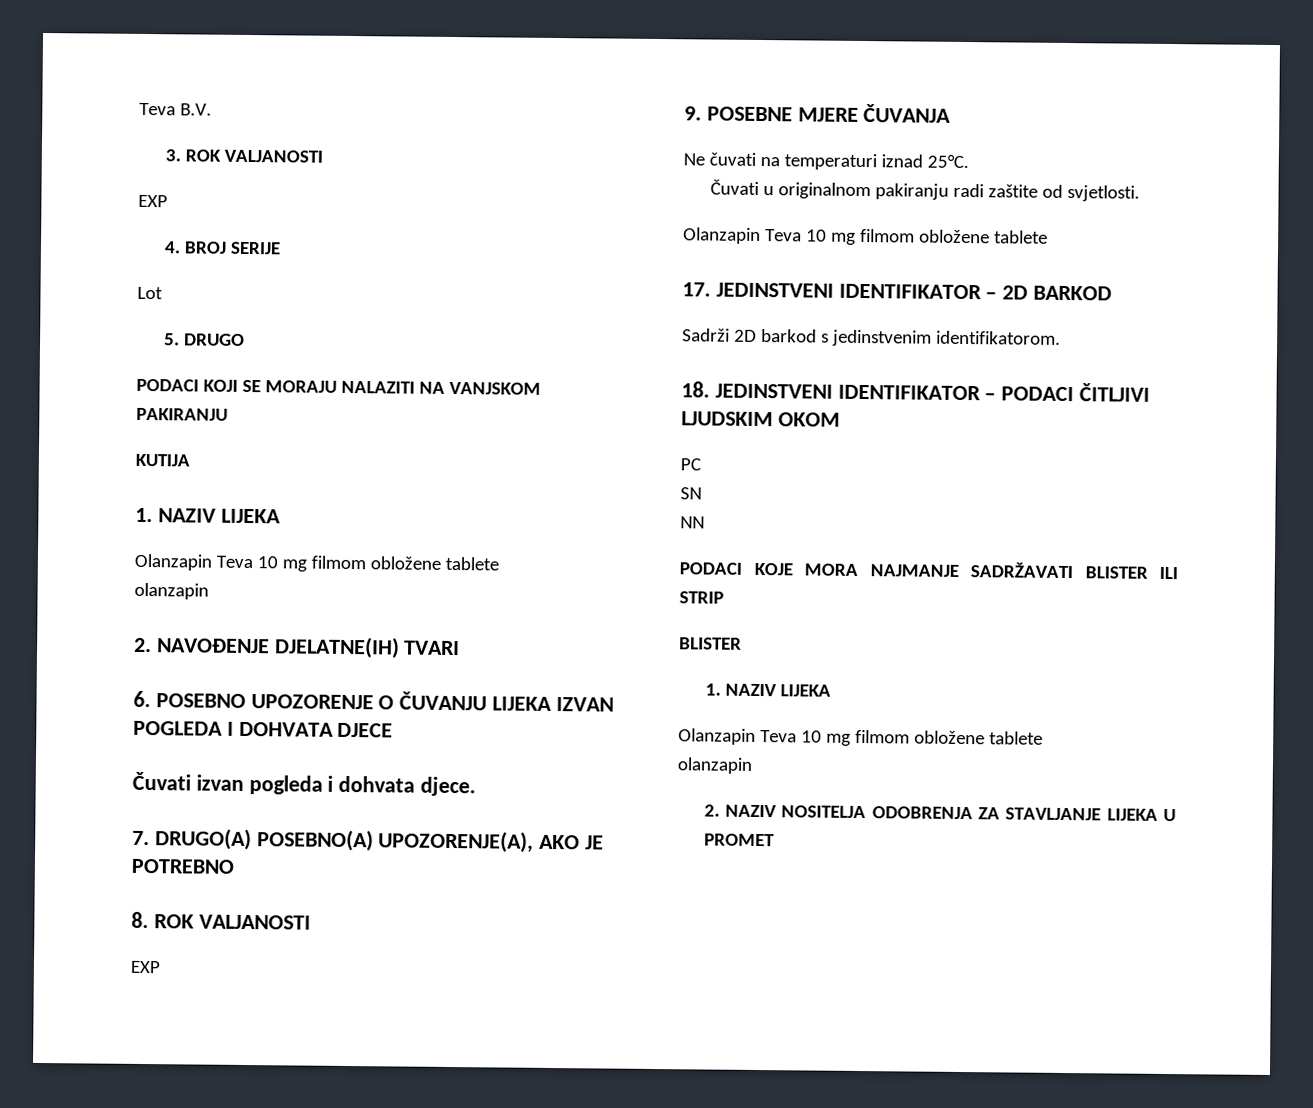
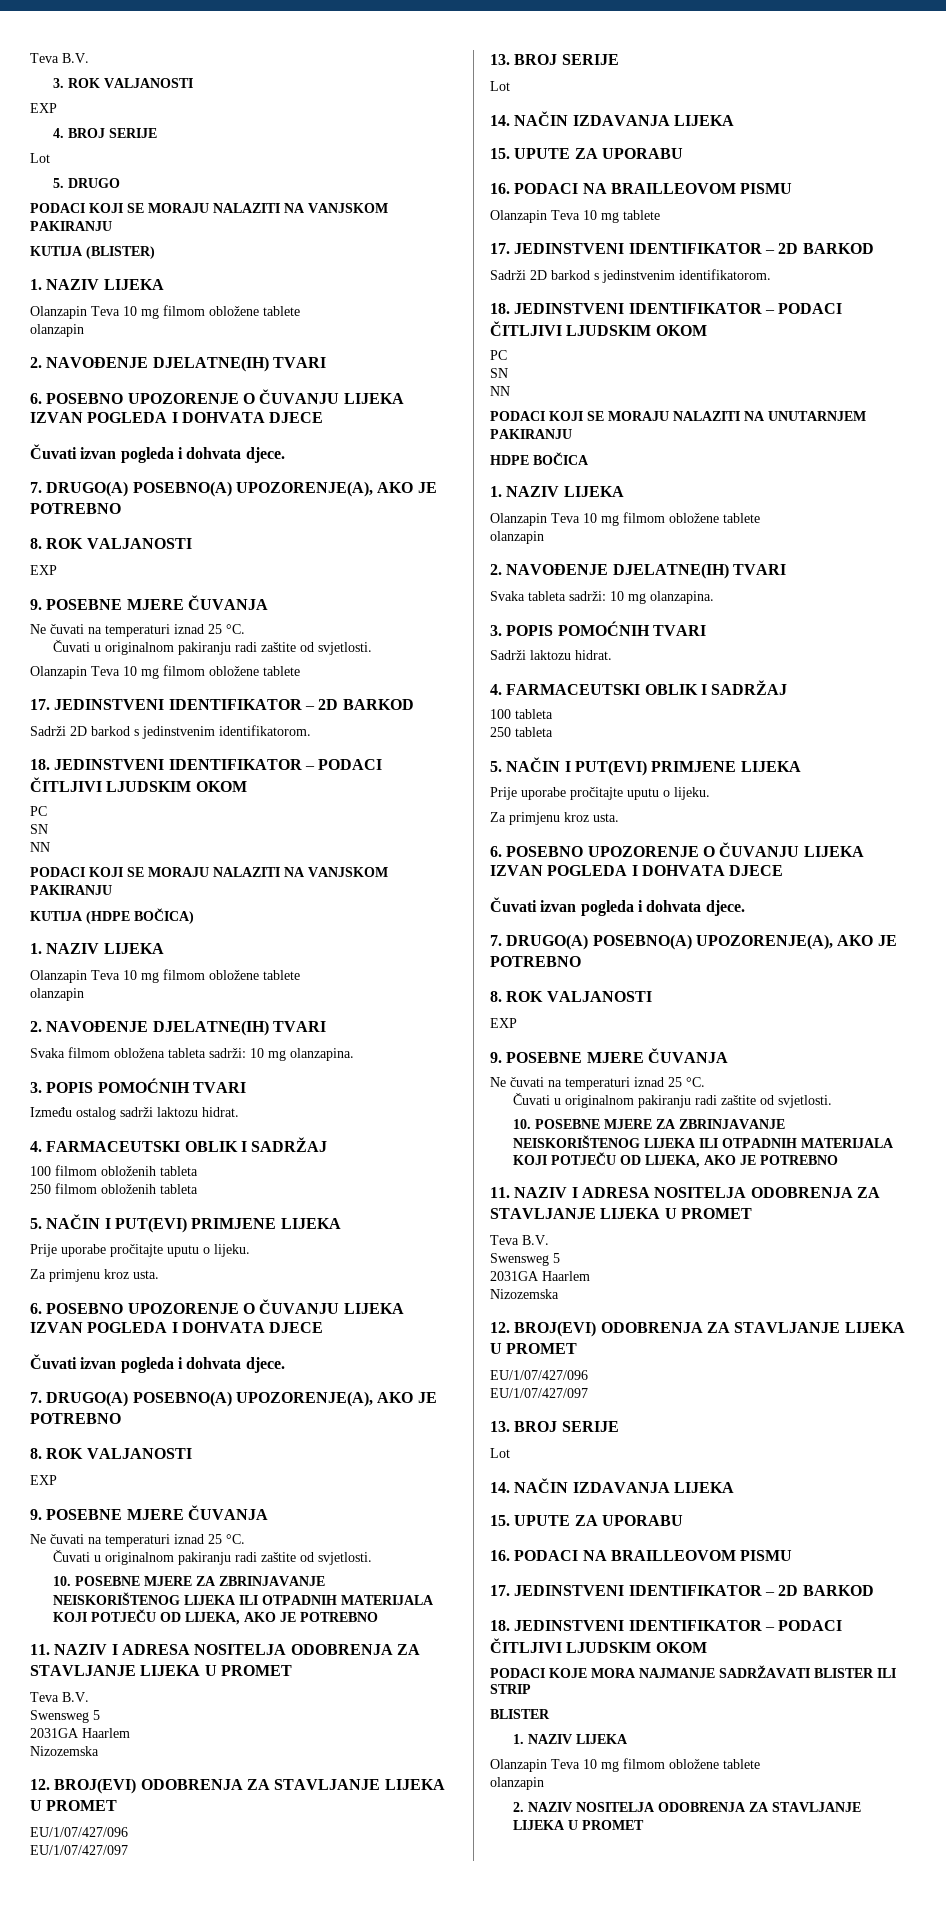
(190, 460) none -> [86,246,155,259] (BLISTER)
[926,154,969,169] 25°C. -> [208,624,245,634] 25 °C.
(705, 522) none -> [30,867,388,877] [30,885,112,895] [30,908,194,924] [30,943,164,954] [30,969,300,983] [30,988,84,1001] [30,1020,326,1036] [30,1047,354,1061] [30,1078,246,1093] [30,1107,239,1120] [30,1137,328,1152] [30,1165,198,1176] [30,1183,198,1194] [30,1214,341,1233] [30,1244,250,1257] [30,1269,159,1282] [30,1299,404,1314] [30,1322,324,1333] [30,1354,285,1373] [30,1391,437,1407] [30,1413,121,1424] [30,1448,192,1459] [30,1475,57,1485] [30,1505,268,1520] [30,1534,245,1547] [53,1550,373,1565] [53,1576,326,1586] [53,1592,435,1605] [53,1609,379,1625] [30,1644,420,1655] [30,1665,292,1676] [30,1692,89,1702] [30,1710,100,1723] [30,1728,130,1738] [30,1746,99,1756] [30,1778,445,1794] [30,1800,118,1811] [30,1827,128,1837] [30,1845,128,1855] [490,54,619,65] [490,81,510,91] [490,111,734,126] [490,148,683,159] [490,183,793,194] [490,210,660,223] [490,243,874,254] [490,269,771,283] [490,303,843,314] [490,321,707,336] [490,350,507,360] [490,368,508,378] [490,386,510,396] [490,411,866,421] [490,429,572,439] [490,452,589,465] [490,486,624,497] [490,512,760,526] [490,531,544,544] [490,563,786,579] [490,591,714,604] [490,621,706,636] [490,650,612,660] [490,680,788,695] [490,709,553,719] [490,727,553,737] [490,757,801,776] [490,787,710,800] [490,812,619,825] [490,842,864,857] [490,865,784,876] [490,897,745,916] [490,934,897,950] [490,956,581,967] [490,991,652,1002] [490,1018,517,1028] [490,1048,728,1063] [490,1077,705,1090] [513,1093,833,1108] [513,1119,786,1129] [513,1135,895,1148] [513,1152,839,1168] [490,1187,880,1198] [490,1208,752,1219] [490,1235,549,1245] [490,1253,560,1266] [490,1271,590,1281] [490,1289,559,1299] [490,1321,905,1337] [490,1343,578,1354] [490,1370,588,1380] [490,1388,588,1398] [490,1421,619,1432] [490,1448,510,1458] [490,1478,734,1493] [490,1515,683,1526] [490,1550,793,1561] [490,1585,874,1596] [490,1620,843,1631] [490,1638,707,1653] // PODACI KOJI SE MORAJU NALAZITI NA VANJSKOM PAKIRANJU // KUTIJA (HDPE BOČICA) // 1. NAZIV LIJEKA // Olanzapin Teva 10 mg filmom obložene tablete // olanzapin // 2. NAVOĐENJE DJELATNE(IH) TVARI // Svaka filmom obložena tableta sadrži: 10 mg olanzapina. // 3. POPIS POMOĆNIH TVARI // Između ostalog sadrži laktozu hidrat. // 4. FARMACEUTSKI OBLIK I SADRŽAJ // 100 filmom obloženih tableta // 250 filmom obloženih tableta // 5. NAČIN I PUT(EVI) PRIMJENE LIJEKA // Prije uporabe pročitajte uputu o lijeku. // Za primjenu kroz usta. // 6. POSEBNO UPOZORENJE O ČUVANJU LIJEKA IZVAN POGLEDA I DOHVATA DJECE // Čuvati izvan pogleda i dohvata djece. // 7. DRUGO(A) POSEBNO(A) UPOZORENJE(A), AKO JE POTREBNO // 8. ROK VALJANOSTI // EXP // 9. POSEBNE MJERE ČUVANJA // Ne čuvati na temperaturi iznad 25 °C. // Čuvati u originalnom pakiranju radi zaštite od svjetlosti. // 10. POSEBNE MJERE ZA ZBRINJAVANJE NEISKORIŠTENOG LIJEKA ILI OTPADNIH MATERIJALA KOJI POTJEČU OD LIJEKA, AKO JE POTREBNO // 11. NAZIV I ADRESA NOSITELJA ODOBRENJA ZA STAVLJANJE LIJEKA U PROMET // Teva B.V. // Swensweg 5 // 2031GA Haarlem // Nizozemska // 12. BROJ(EVI) ODOBRENJA ZA STAVLJANJE LIJEKA U PROMET // EU/1/07/427/096 // EU/1/07/427/097 // 13. BROJ SERIJE // Lot // 14. NAČIN IZDAVANJA LIJEKA // 15. UPUTE ZA UPORABU // 16. PODACI NA BRAILLEOVOM PISMU // Olanzapin Teva 10 mg tablete // 17. JEDINSTVENI IDENTIFIKATOR – 2D BARKOD // Sadrži 2D barkod s jedinstvenim identifikatorom. // 18. JEDINSTVENI IDENTIFIKATOR – PODACI ČITLJIVI LJUDSKIM OKOM // PC // SN // NN // PODACI KOJI SE MORAJU NALAZITI NA UNUTARNJEM PAKIRANJU // HDPE BOČICA // 1. NAZIV LIJEKA // Olanzapin Teva 10 mg filmom obložene tablete // olanzapin // 2. NAVOĐENJE DJELATNE(IH) TVARI // Svaka tableta sadrži: 10 mg olanzapina. // 3. POPIS POMOĆNIH TVARI // Sadrži laktozu hidrat. // 4. FARMACEUTSKI OBLIK I SADRŽAJ // 100 tableta // 250 tableta // 5. NAČIN I PUT(EVI) PRIMJENE LIJEKA // Prije uporabe pročitajte uputu o lijeku. // Za primjenu kroz usta. // 6. POSEBNO UPOZORENJE O ČUVANJU LIJEKA IZVAN POGLEDA I DOHVATA DJECE // Čuvati izvan pogleda i dohvata djece. // 7. DRUGO(A) POSEBNO(A) UPOZORENJE(A), AKO JE POTREBNO // 8. ROK VALJANOSTI // EXP // 9. POSEBNE MJERE ČUVANJA // Ne čuvati na temperaturi iznad 25 °C. // Čuvati u originalnom pakiranju radi zaštite od svjetlosti. // 10. POSEBNE MJERE ZA ZBRINJAVANJE NEISKORIŠTENOG LIJEKA ILI OTPADNIH MATERIJALA KOJI POTJEČU OD LIJEKA, AKO JE POTREBNO // 11. NAZIV I ADRESA NOSITELJA ODOBRENJA ZA STAVLJANJE LIJEKA U PROMET // Teva B.V. // Swensweg 5 // 2031GA Haarlem // Nizozemska // 12. BROJ(EVI) ODOBRENJA ZA STAVLJANJE LIJEKA U PROMET // EU/1/07/427/096 // EU/1/07/427/097 // 13. BROJ SERIJE // Lot // 14. NAČIN IZDAVANJA LIJEKA // 15. UPUTE ZA UPORABU // 16. PODACI NA BRAILLEOVOM PISMU // 17. JEDINSTVENI IDENTIFIKATOR – 2D BARKOD // 18. JEDINSTVENI IDENTIFIKATOR – PODACI ČITLJIVI LJUDSKIM OKOM

